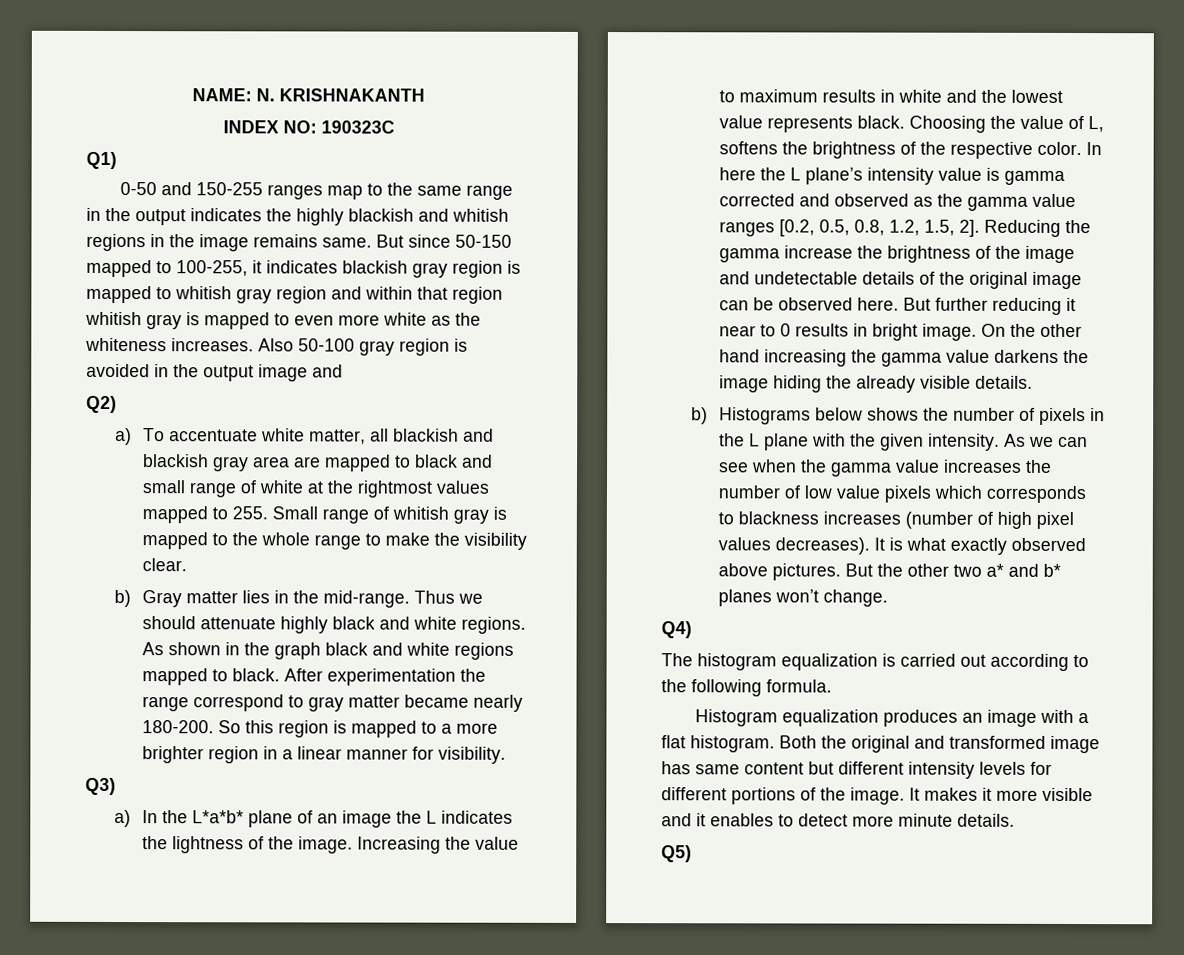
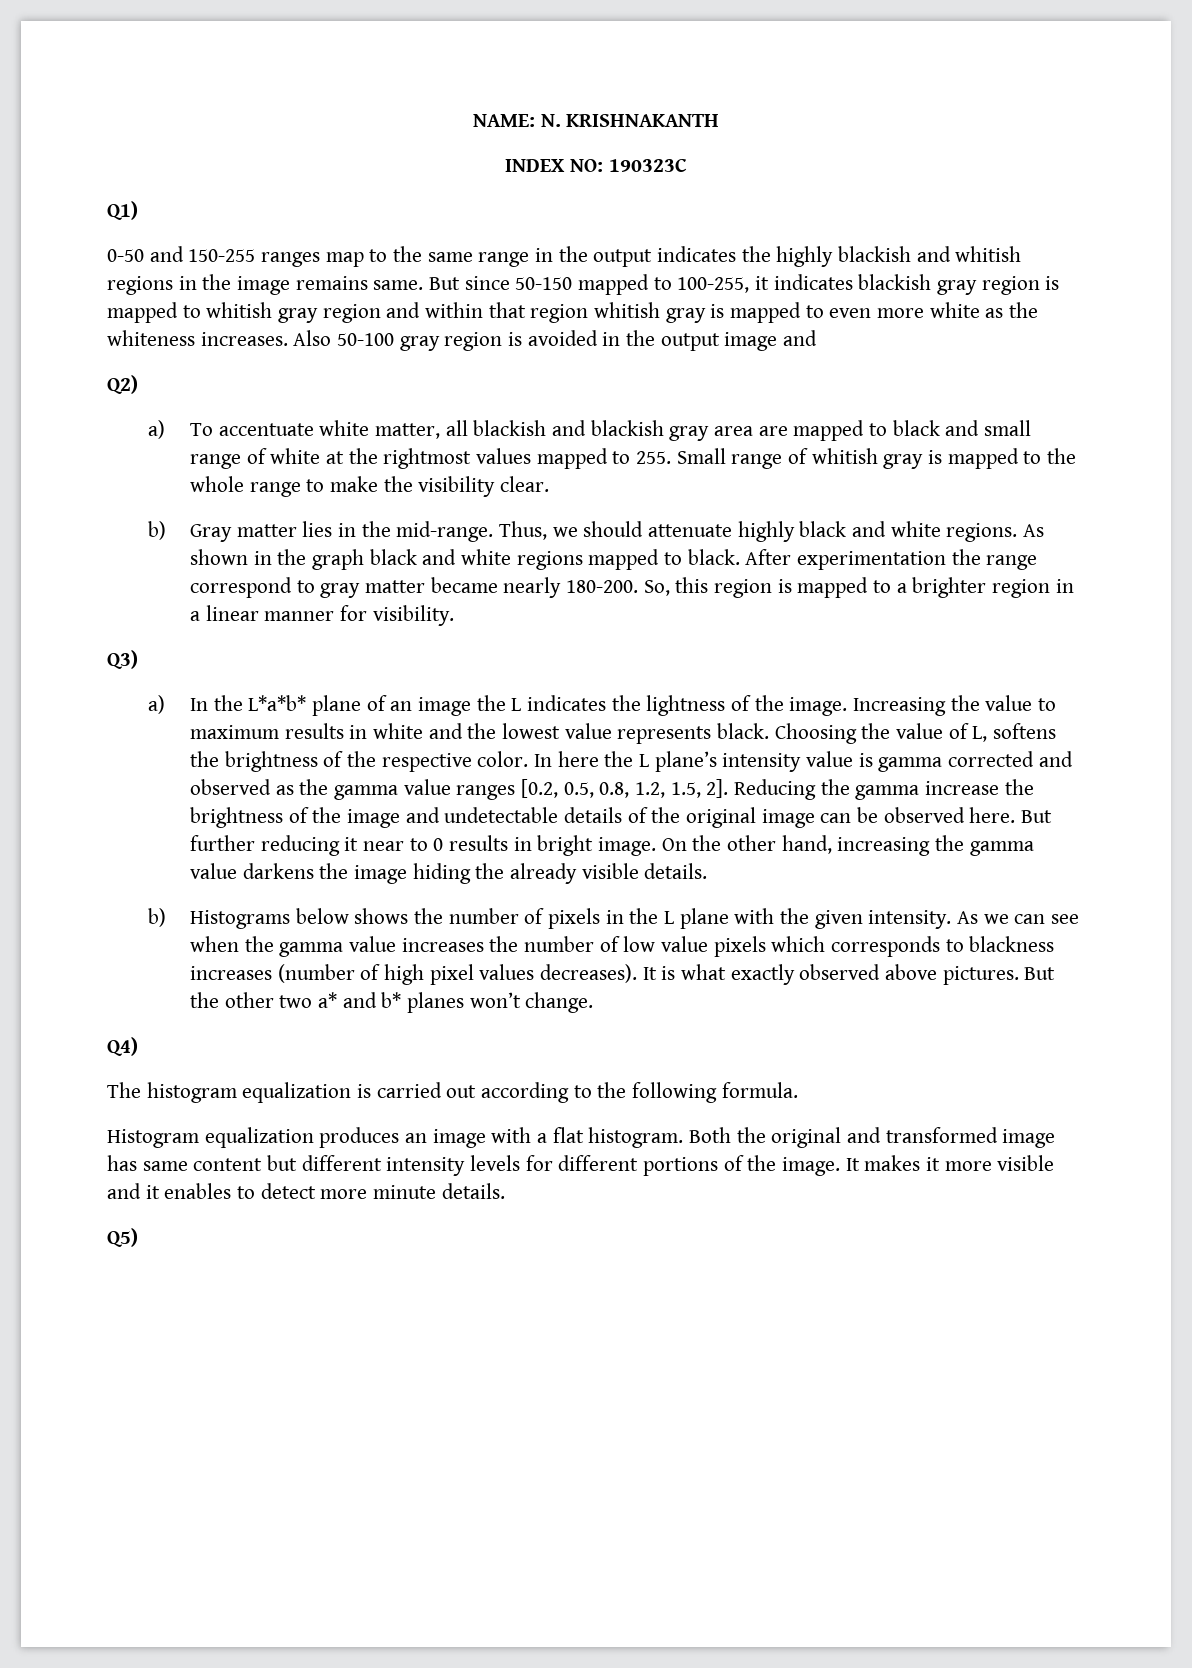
[414,590,456,604] Thus -> [498,521,547,540] Thus,
[218,720,242,734] So -> [643,580,670,596] So,
[456,722,499,734] more -> (907, 588) none
[719,349,761,363] hand -> [781,835,832,854] hand,

